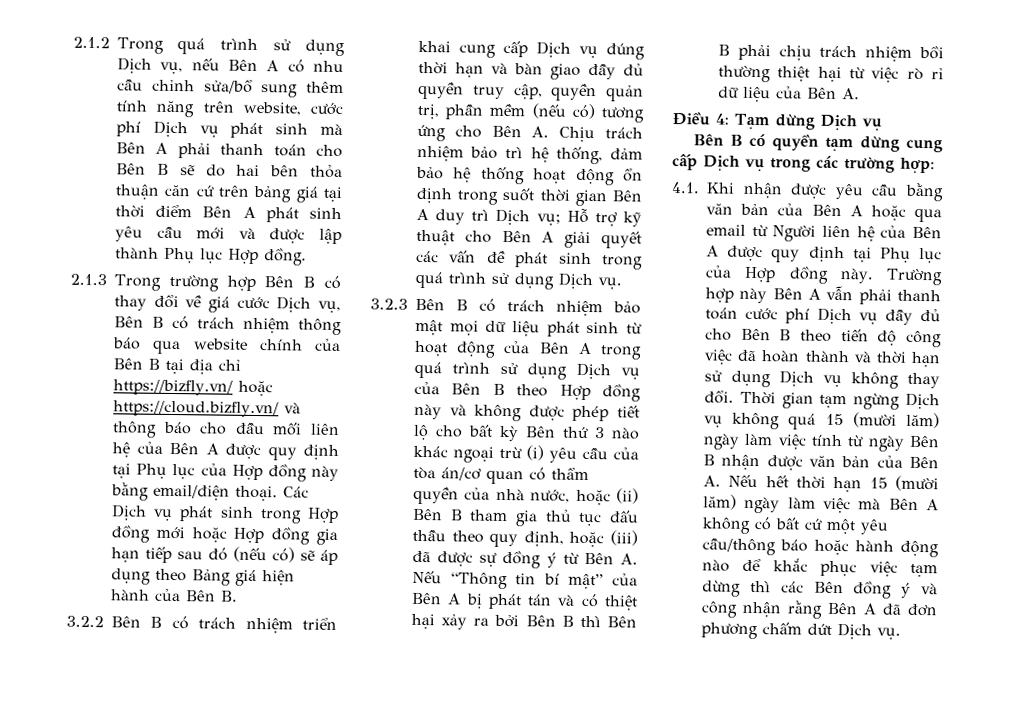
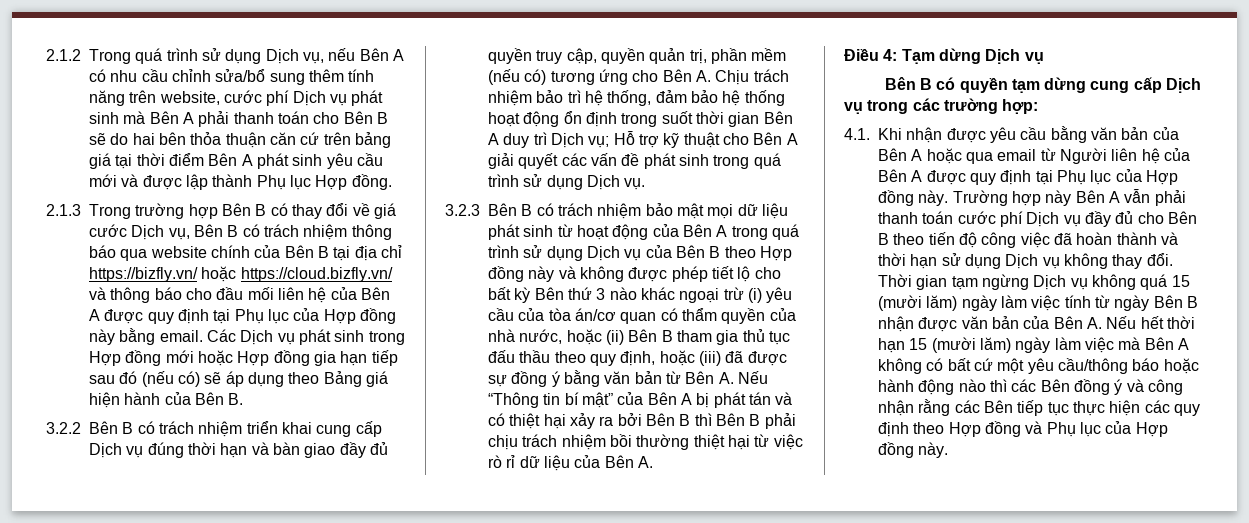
[153,484,278,502] email/điện thoại. -> [159,330,203,342] email.
(557, 560) none -> [563,370,662,387] bằng văn bản
[742,558,938,578] [702,580,741,597] để khắc phục việc tạm dừng -> (986, 385) none
[827,602,938,617] [701,622,901,640] Bên A đã đơn phương chấm dứt Dịch vụ. -> [954,400,1200,416] [878,421,1168,437] [878,442,949,458] các Bên tiếp tục thực hiện các quy định theo Hợp đồng và Phụ lục của Hợp đồng này.

